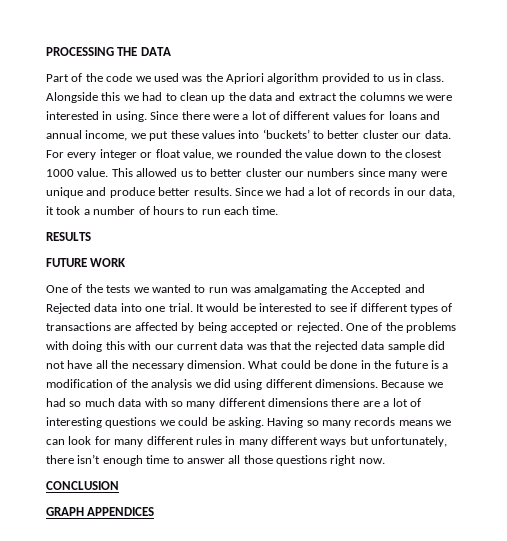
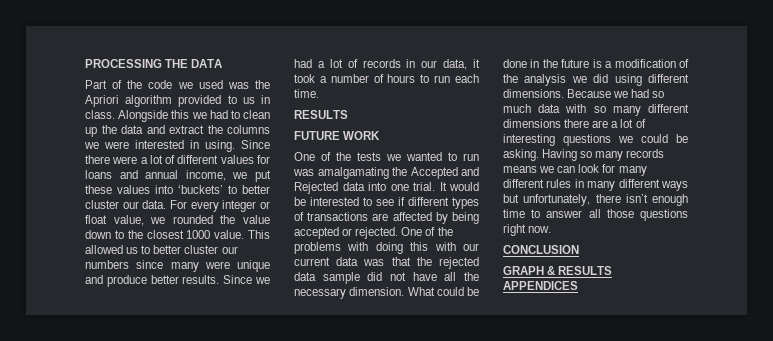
(84, 511) none -> [547,266,613,275] & RESULTS

